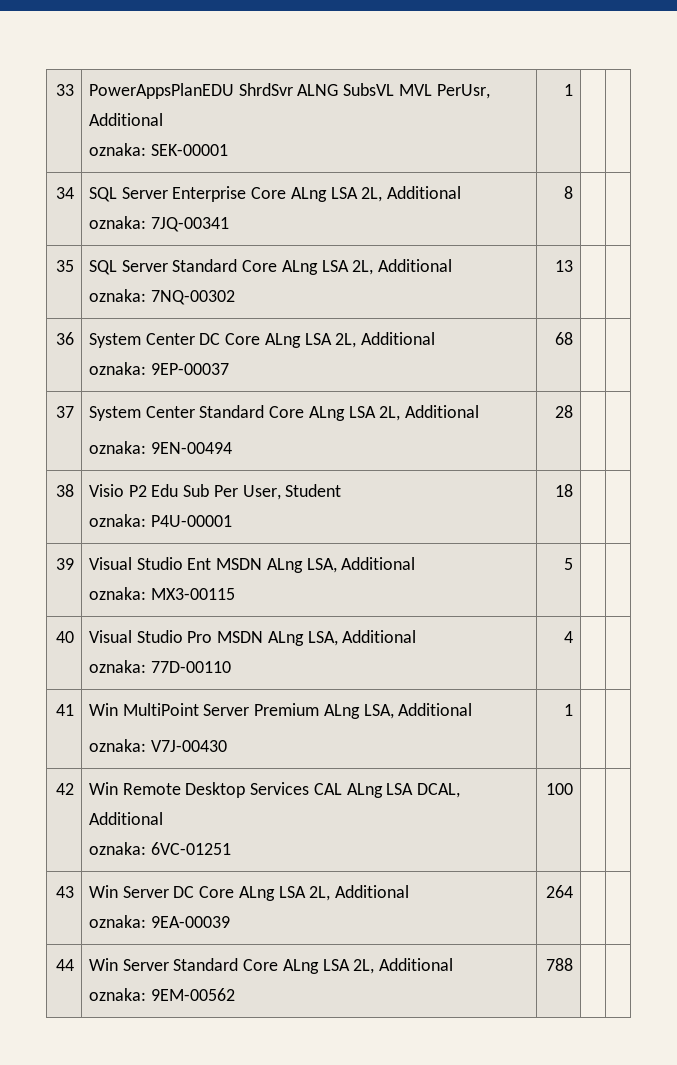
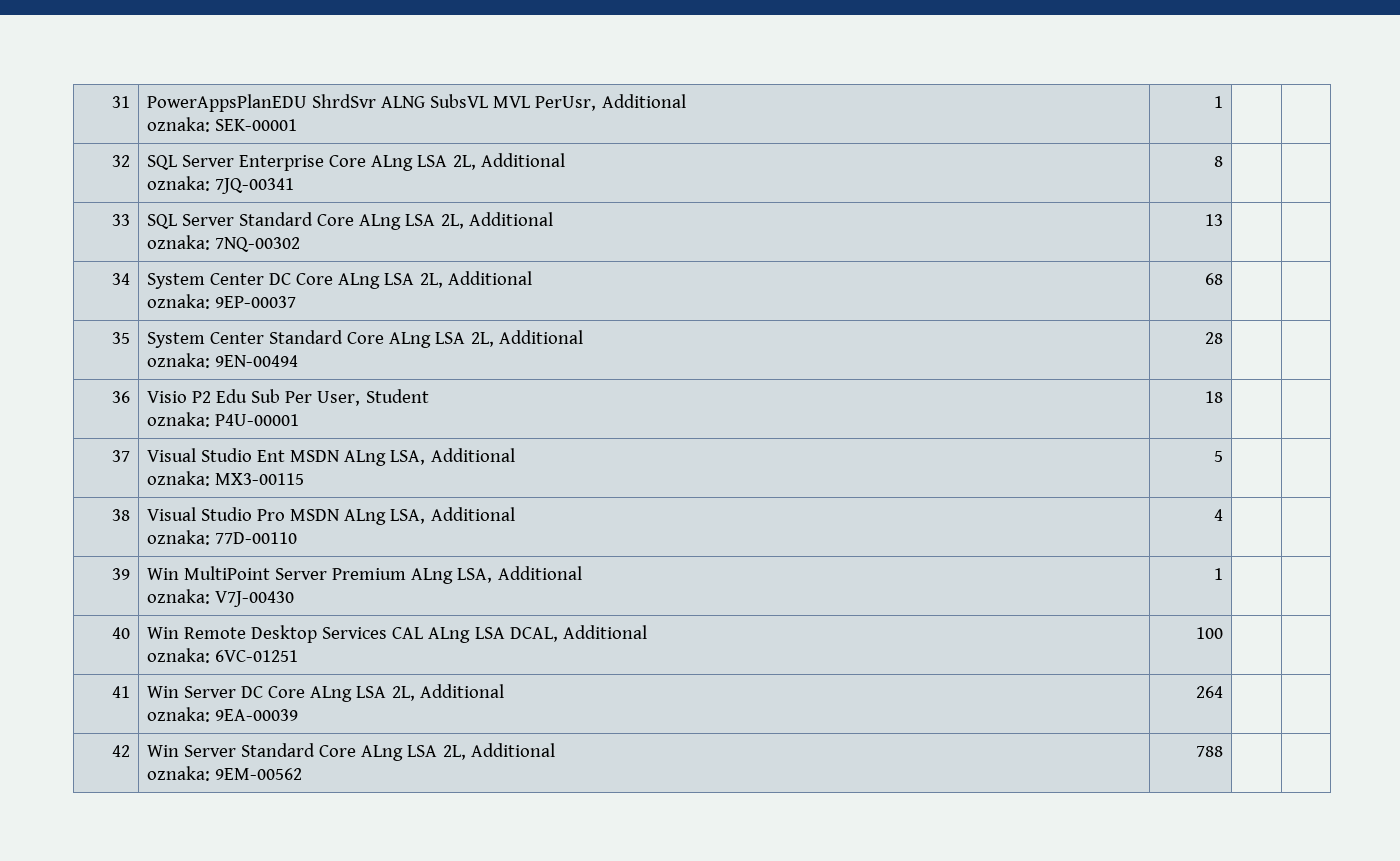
[55,84,74,96] 33 -> [112,96,131,108] 31
[55,187,74,199] 34 -> [112,155,131,167] 32
[55,260,74,272] 35 -> [112,214,131,226] 33
[55,332,74,345] 36 -> [112,273,131,285] 34
[55,406,74,418] 37 -> [112,332,131,344] 35
[55,484,74,497] 38 -> [112,391,131,403] 36
[55,558,74,570] 39 -> [112,450,131,462] 37
[55,631,74,643] 40 -> [112,509,131,521] 38
[55,704,74,716] 41 -> [112,568,131,580] 39
[55,783,74,795] 42 -> [112,627,131,639] 40
[55,886,74,898] 43 -> [112,686,131,698] 41
[55,959,74,971] 44 -> [112,745,131,757] 42

